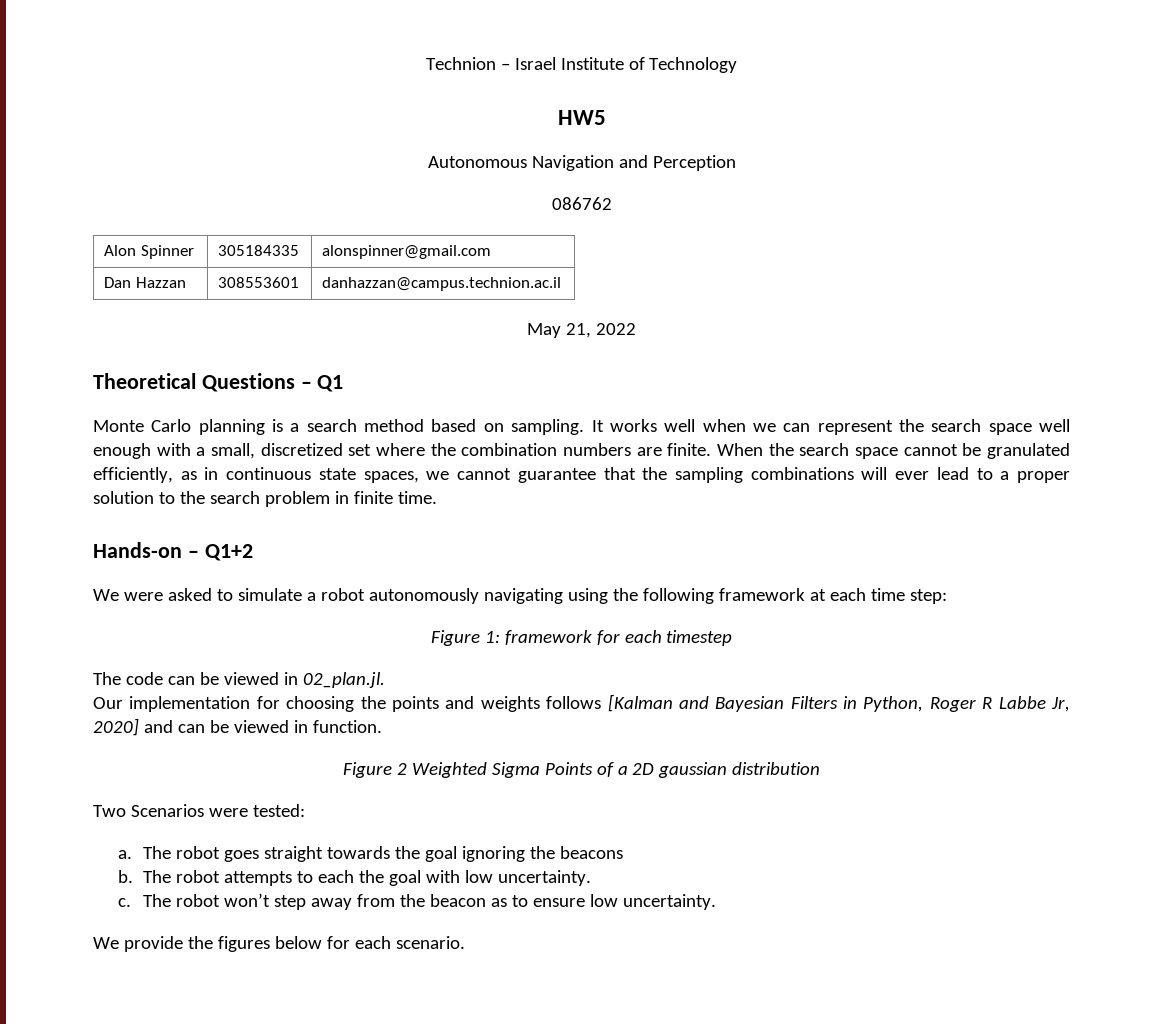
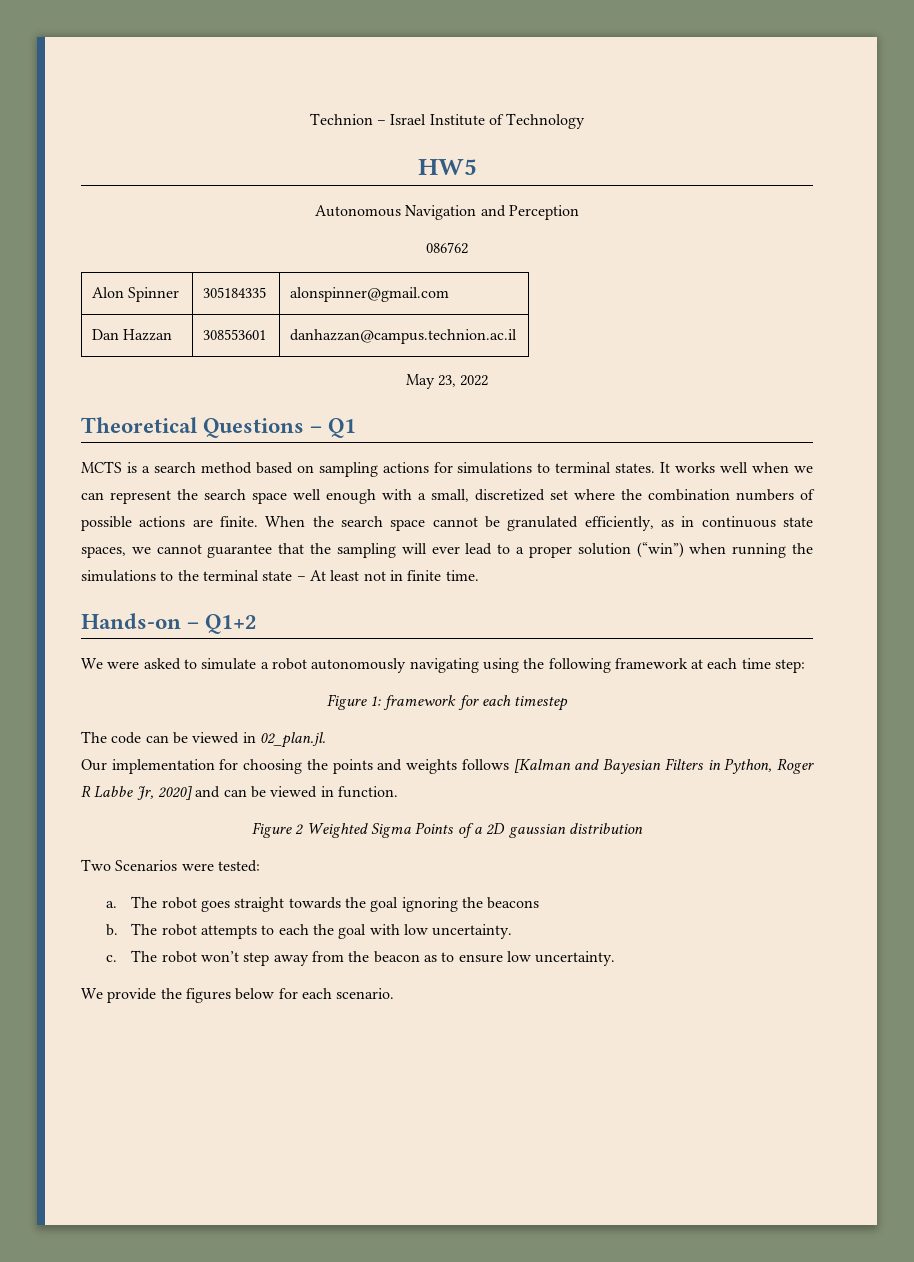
[566,323,591,338] 21, -> [438,375,456,387] 23,
[93,419,265,435] Monte Carlo planning -> [81,461,122,473] MCTS
[511,419,585,435] sampling. -> [318,462,656,477] sampling actions for simulations to terminal states.
(631, 449) none -> [800,489,815,500] [81,516,186,531] of possible actions
[750,467,854,480] combinations -> (396, 550) none
[158,491,330,507] to the search problem -> [636,542,813,558] [81,570,386,582] (“win”) when running the simulations to the terminal state – At least not

